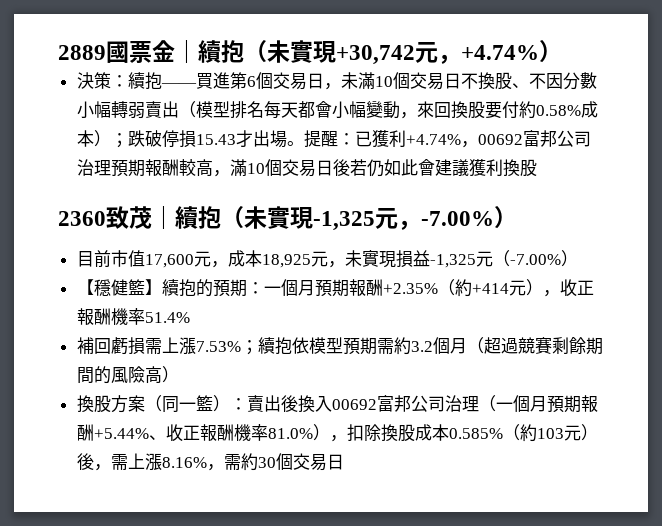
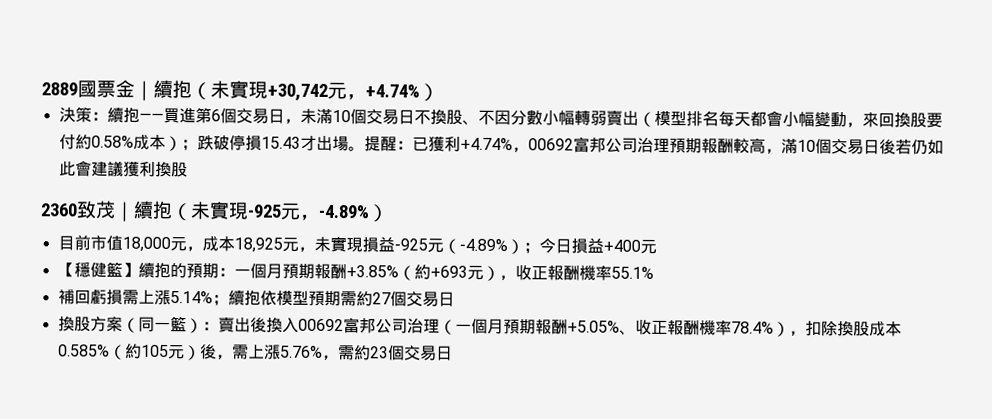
[313,208,494,231] -1,325元，-7.00% -> [247,202,370,221] -925元，-4.89%
[144,254,194,268] 17,600 -> [121,236,171,253] 18,000
[429,250,578,268] -1,325元（-7.00%） -> [393,237,657,255] -925元（-4.89%）；今日損益+400元
[382,279,509,297] +2.35%（約+414 -> [345,264,468,281] +3.85%（約+693
[144,312,190,323] 51.4% -> [610,266,654,279] 55.1%
[195,341,241,352] 7.53% -> [169,291,213,304] 5.14%
[410,337,603,355] [76,366,179,384] 3.2個月（超過競賽剩餘期間的風險高） -> [371,291,455,307] 27個交易日
[93,428,149,439] +5.44% -> [566,320,620,333] +5.05%
[267,428,313,439] 81.0% -> [730,321,774,334] 78.4%
[536,428,564,439] 103 -> [140,344,169,357] 105
[161,453,276,471] 8.16%，需約30 -> [279,345,389,361] 5.76%，需約23

